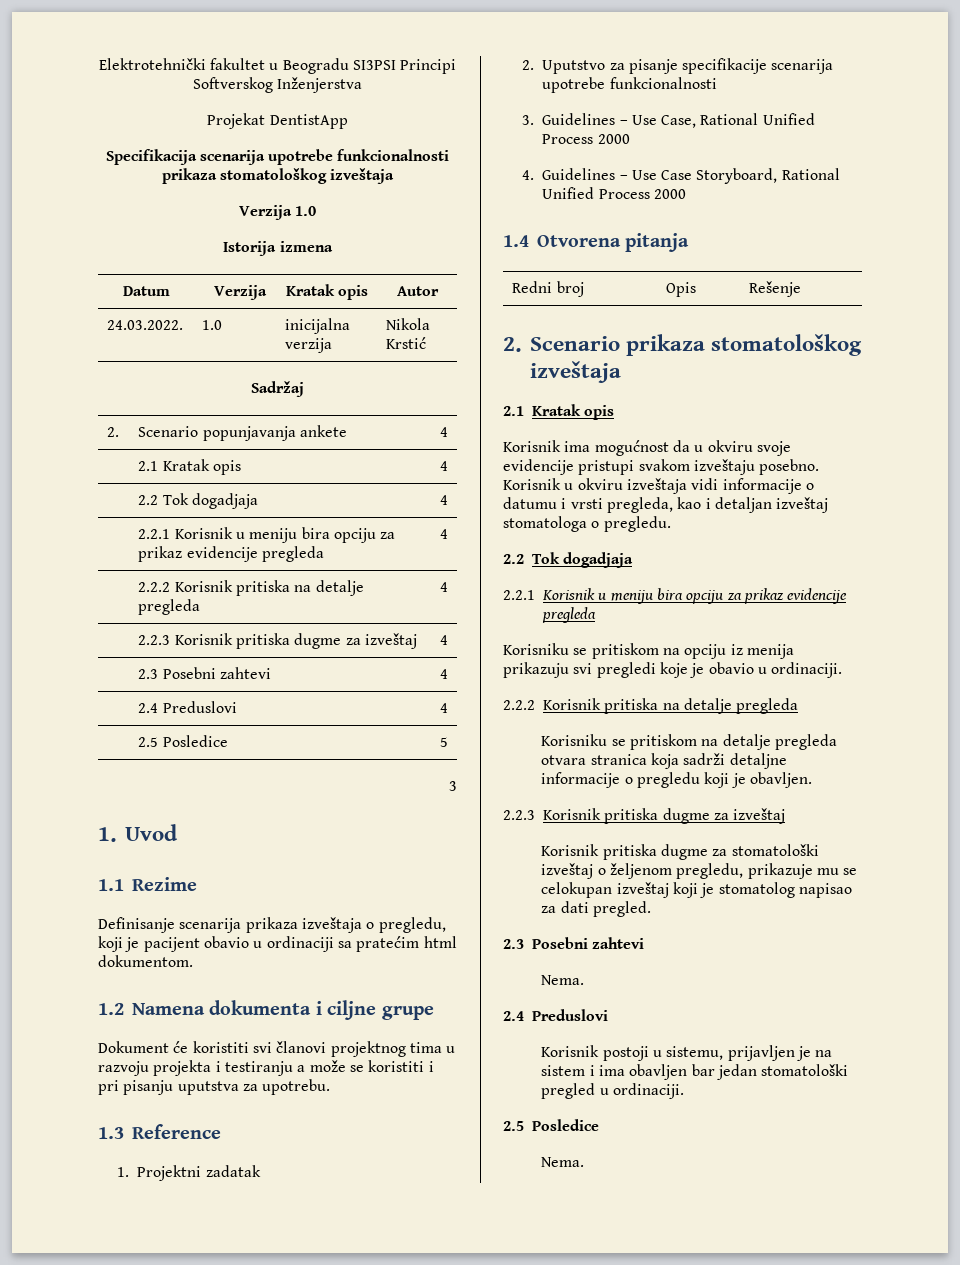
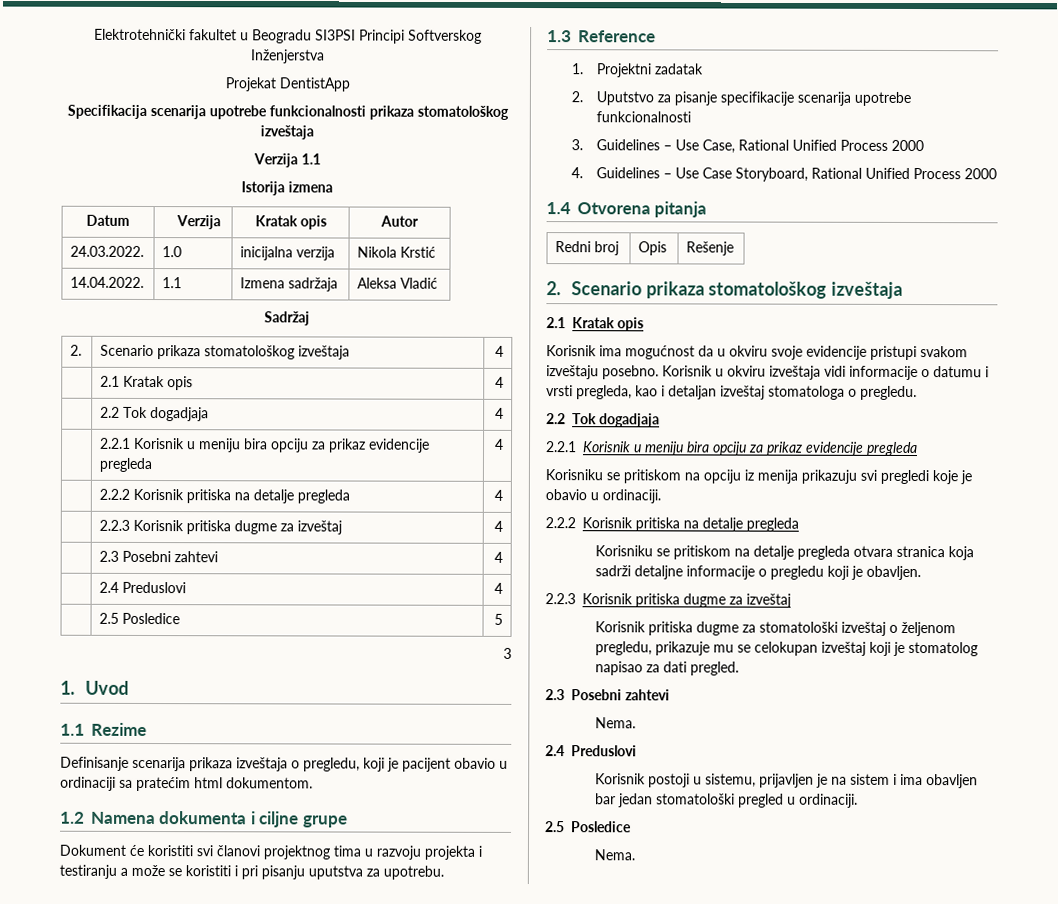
[295,206,317,216] 1.0 -> [300,153,321,165] 1.1
(427, 343) none -> [70,276,145,288] [162,277,183,289] [240,277,339,292] [357,277,439,289] // 14.04.2022. | 1.1 | Izmena sadržaja | Aleksa Vladić
[202,425,347,441] popunjavanja ankete -> [157,345,351,360] prikaza stomatološkog izveštaja

